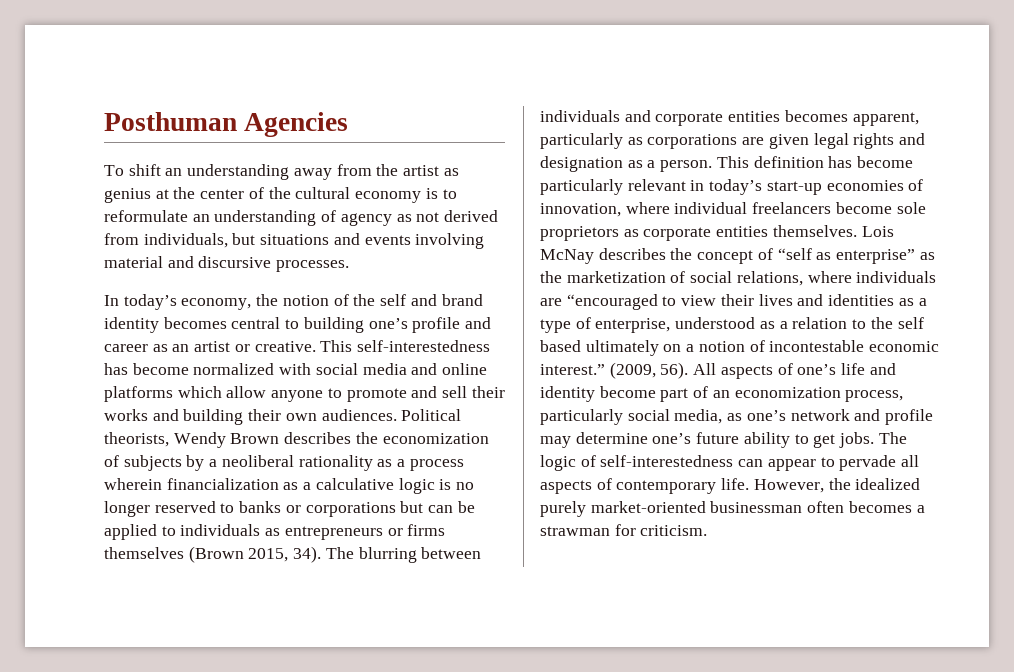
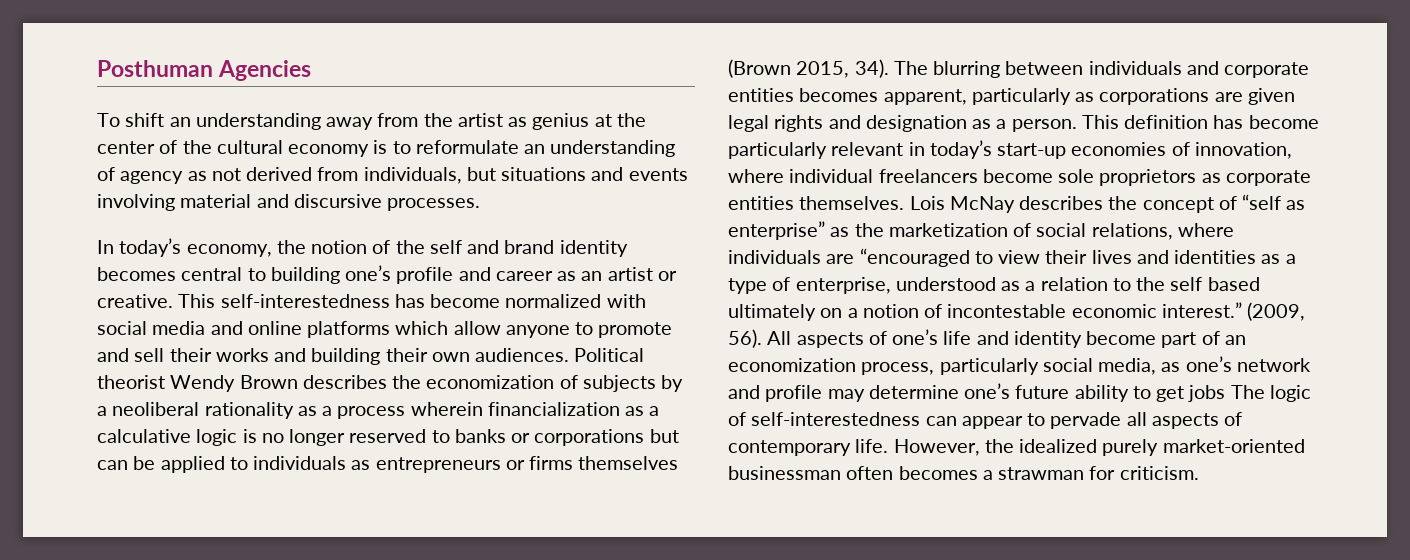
[104,432,169,447] theorists, -> [97,375,165,389] theorist
[839,432,875,448] jobs. -> [1188,385,1226,402] jobs

